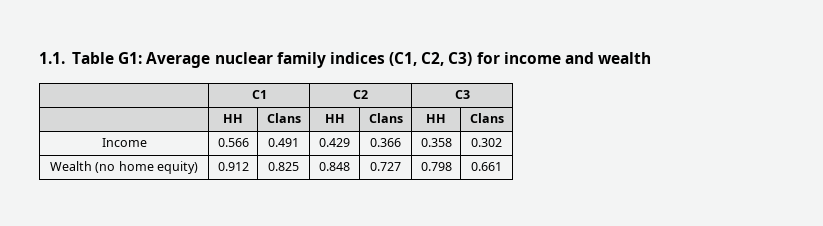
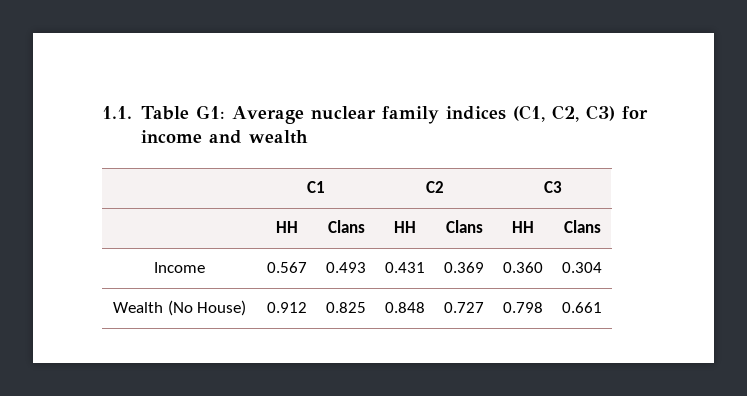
[217,138,249,147] [268,138,299,147] [319,138,350,147] [370,138,401,147] [420,138,452,147] [471,138,502,147] [49,161,199,174] 0.566 | 0.491 | 0.429 | 0.366 | 0.358 | 0.302 // Wealth (no home equity) -> [266,262,307,273] [326,262,366,273] [385,262,425,273] [444,262,484,273] [503,262,543,273] [562,262,602,273] [112,300,247,316] 0.567 | 0.493 | 0.431 | 0.369 | 0.360 | 0.304 // Wealth (No House)

